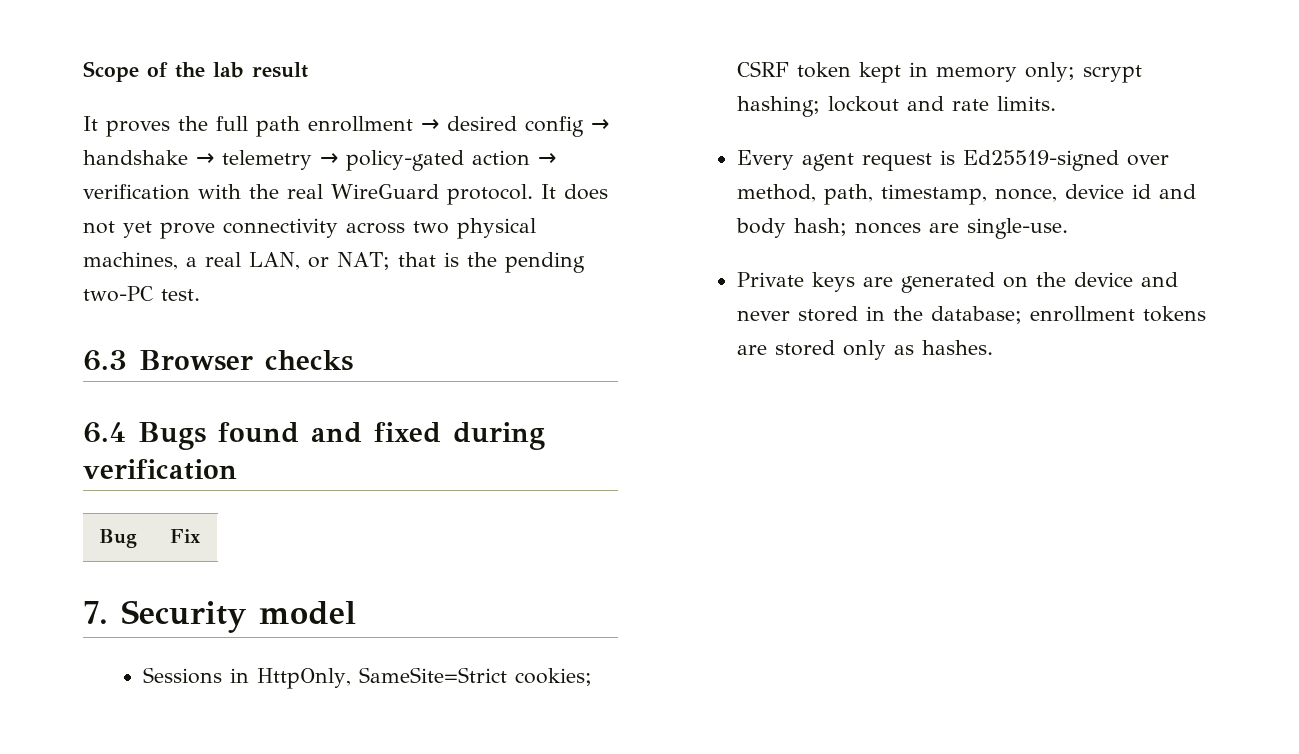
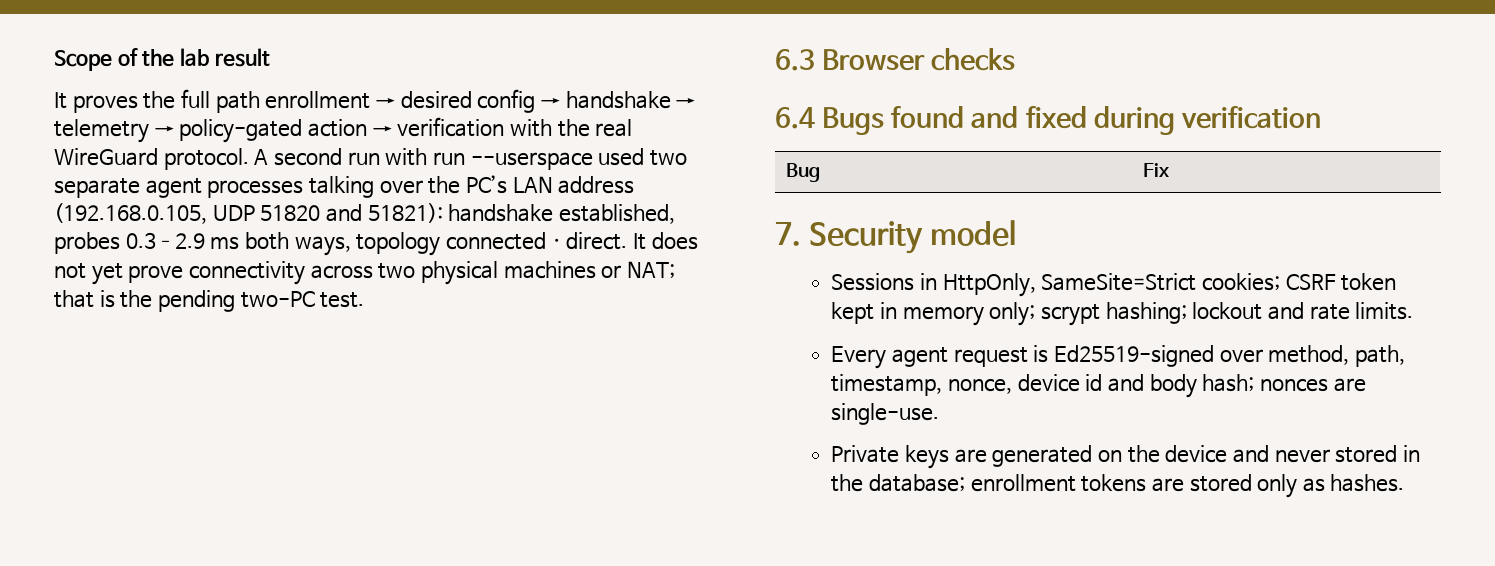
(533, 194) none -> [254,148,687,170] [54,175,635,198] [54,203,675,224] [54,232,628,256] A second run with run --userspace used two separate agent processes talking over the PC’s LAN address (192.168.0.105, UDP 51820 and 51821): handshake established, probes 0.3–2.9 ms both ways, topology connected · direct.
[83,252,300,270] machines, a real LAN, -> [503,261,596,279] machines

